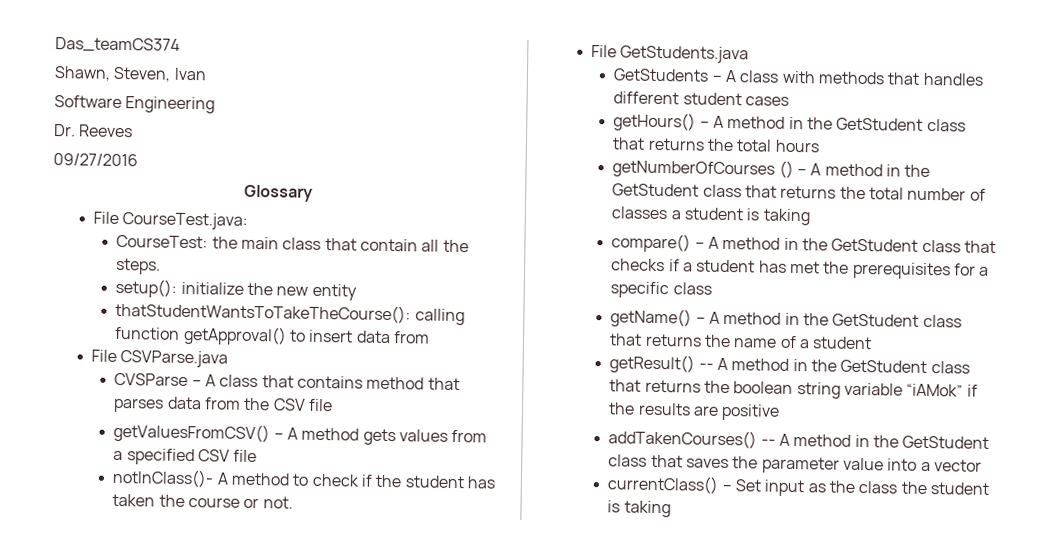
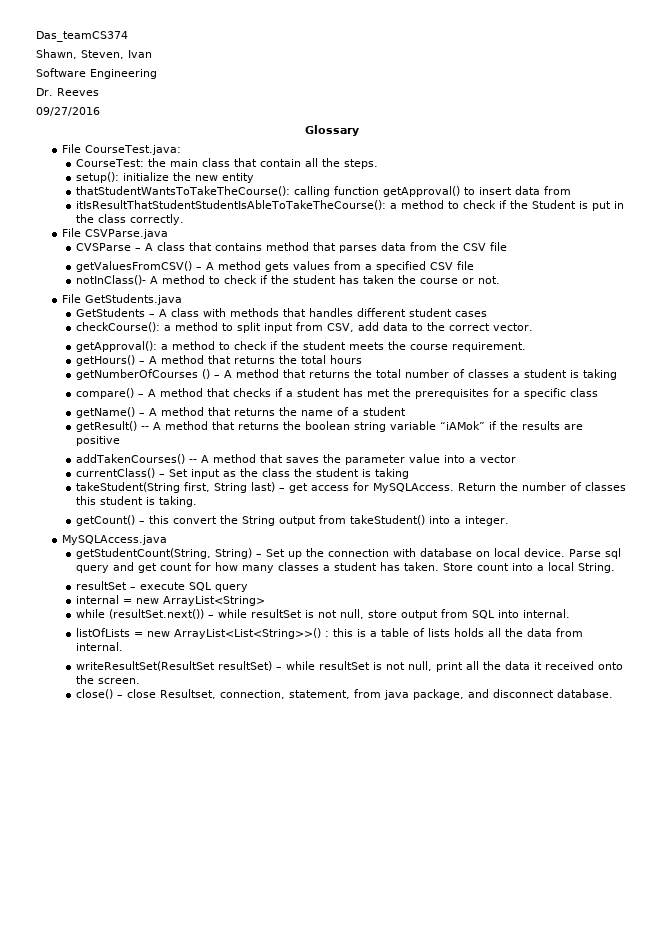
(431, 337) none -> [76,200,624,211] [76,214,185,225] // itIsResultThatStudentStudentIsAbleToTakeTheCourse(): a method to check if the Student is put in the class correctly.
(790, 101) none -> [76,322,534,333] [76,341,527,352] // checkCourse(): a method to split input from CSV, add data to the correct vector. // getApproval(): a method to check if the student meets the course requirement.
[788,116,966,132] in the GetStudent class -> (205, 359) none
[886,164,931,178] [612,183,742,198] in the GetStudent class -> (280, 373) none
[783,237,961,253] in the GetStudent class -> (204, 392) none
[784,312,962,328] in the GetStudent class -> (205, 411) none
[792,358,970,374] in the GetStudent class -> (209, 425) none
[854,434,990,449] [608,454,648,467] in the GetStudent class -> (257, 458) none
(671, 509) none -> [76,482,627,493] [76,496,198,507] [76,515,510,526] [62,535,168,545] [76,548,622,559] [76,562,616,573] [76,581,249,592] [76,595,266,606] [76,609,571,620] [76,628,584,639] [76,642,124,651] [76,661,624,672] [76,675,141,684] [76,689,614,700] // takeStudent(String first, String last) – get access for MySQLAccess. Return the number of classes this student is taking. // getCount() – this convert the String output from takeStudent() into a integer. // MySQLAccess.java // getStudentCount(String, String) – Set up the connection with database on local device. Parse sql query and get count for how many classes a student has taken. Store count into a local String. // resultSet – execute SQL query // internal = new ArrayList<String> // while (resultSet.next()) – while resultSet is not null, store output from SQL into internal. // listOfLists = new ArrayList<List<String>>() : this is a table of lists holds all the data from internal. // writeResultSet(ResultSet resultSet) – while resultSet is not null, print all the data it received onto the screen. // close() – close Resultset, connection, statement, from java package, and disconnect database.

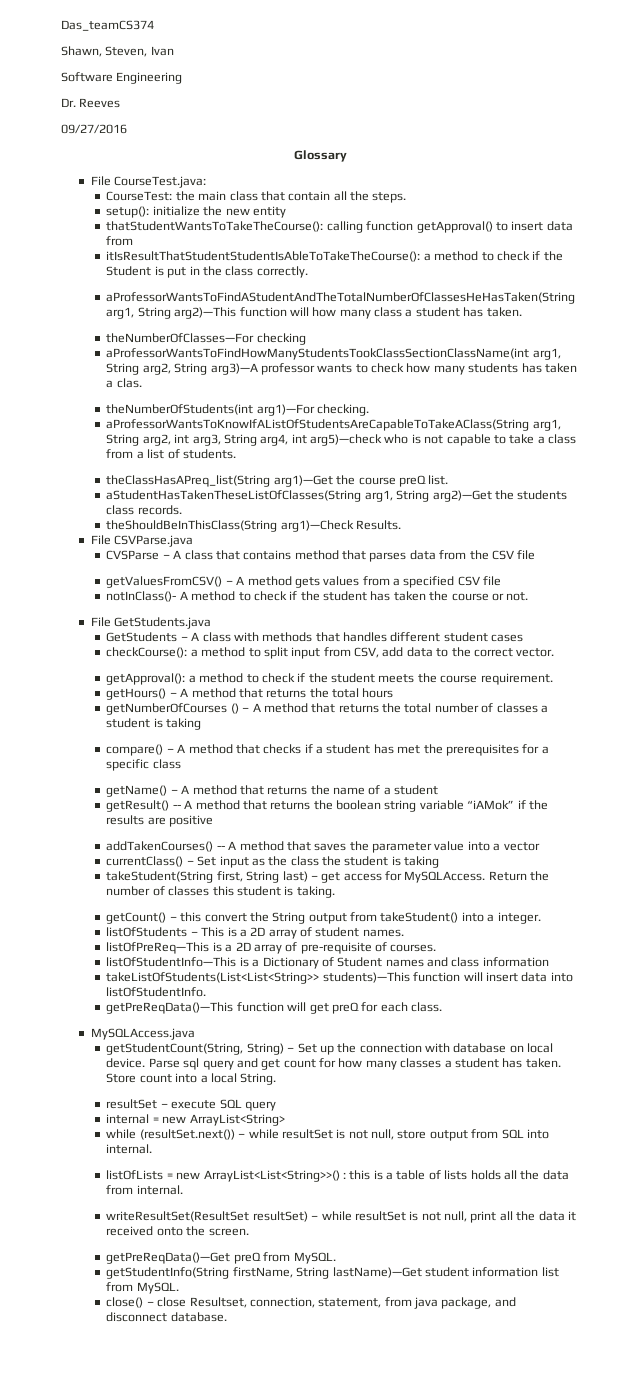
(185, 219) none -> [106,292,576,304] [106,307,522,319] [106,333,306,345] [106,348,561,360] [106,363,577,375] [106,378,142,388] [106,404,370,416] [106,419,561,431] [106,434,577,446] [106,449,236,459] [106,475,449,487] [106,490,568,502] [106,505,182,515] [106,520,402,532] // aProfessorWantsToFindAStudentAndTheTotalNumberOfClassesHeHasTaken(String arg1, String arg2)—This function will how many class a student has taken. // theNumberOfClasses—For checking // aProfessorWantsToFindHowManyStudentsTookClassSectionClassName(int arg1, String arg2, String arg3)—A professor wants to check how many students has taken a clas. // theNumberOfStudents(int arg1)—For checking. // aProfessorWantsToKnowIfAListOfStudentsAreCapableToTakeAClass(String arg1, String arg2, int arg3, String arg4, int arg5)—check who is not capable to take a class from a list of students. // theClassHasAPreq_list(String arg1)—Get the course preQ list. // aStudentHasTakenTheseListOfClasses(String arg1, String arg2)—Get the students class records. // theShouldBeInThisClass(String arg1)—Check Results.
(510, 521) none -> [106,927,404,939] [106,942,437,954] [106,957,549,969] [106,972,573,984] [106,987,207,997] [106,1002,443,1014] // listOfStudents – This is a 2D array of student names. // listOfPreReq—This is a 2D array of pre-requisite of courses. // listOfStudentInfo—This is a Dictionary of Student names and class information // takeListOfStudents(List<List<String>> students)—This function will insert data into listOfStudentInfo. // getPreReqData()—This function will get preQ for each class.
(141, 681) none -> [106,1252,336,1264] [106,1267,559,1279] [106,1282,179,1294] // getPreReqData()—Get preQ from MySQL. // getStudentInfo(String firstName, String lastName)—Get student information list from MySQL.

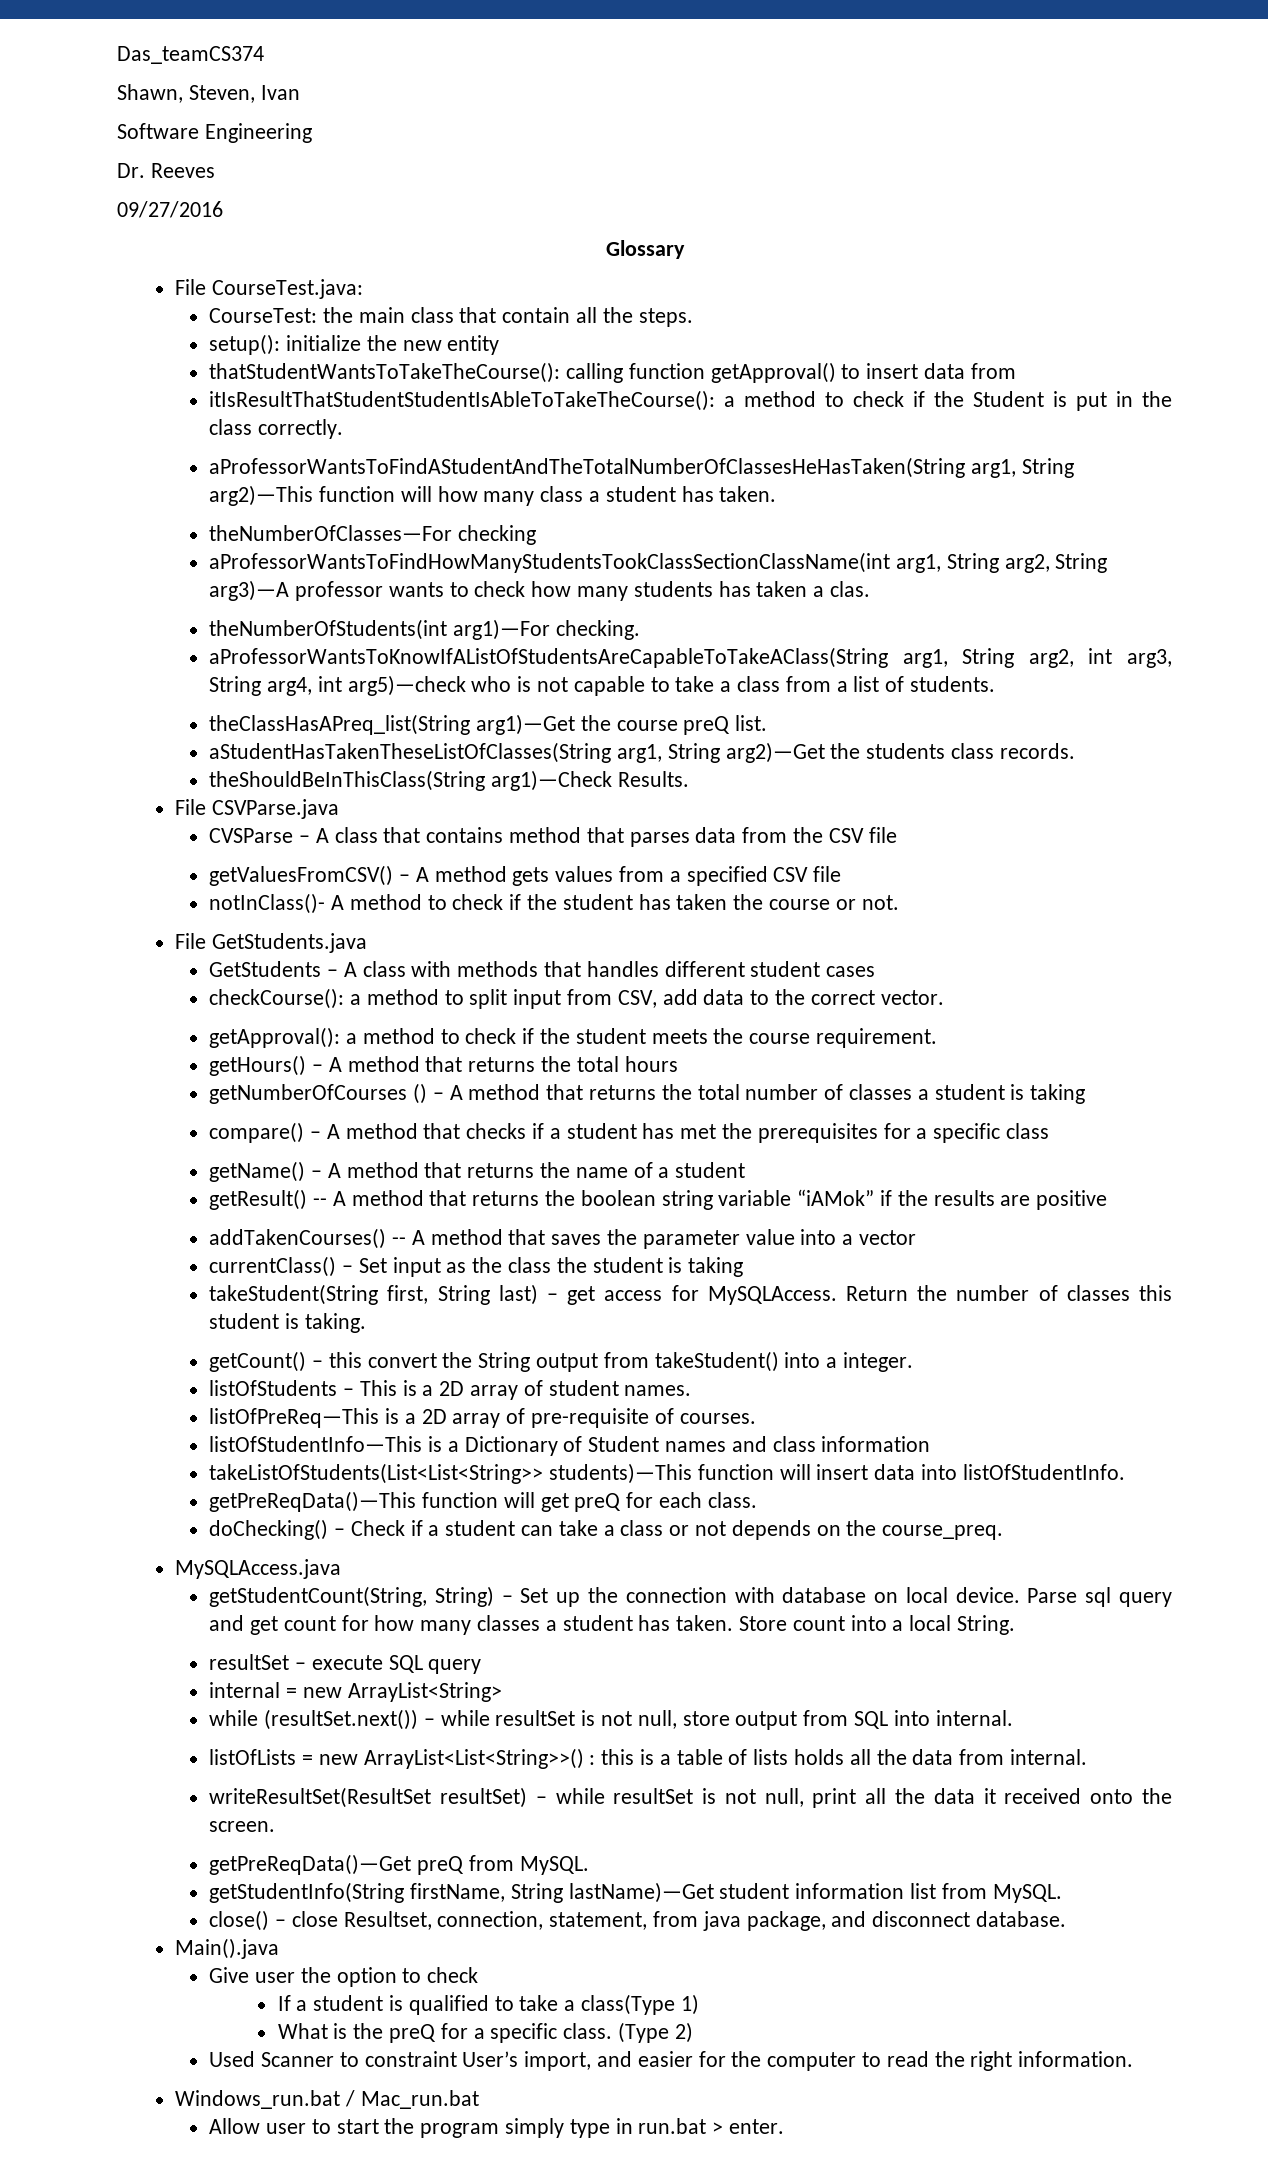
(443, 1007) none -> [209,1519,1004,1540] // doChecking() – Check if a student can take a class or not depends on the course_preq.
(227, 1317) none -> [174,1938,279,1959] [209,1967,479,1987] [277,1994,699,2015] [277,2022,693,2043] [209,2051,1134,2071] [174,2090,479,2109] [209,2118,784,2138] // Main().java // Give user the option to check // If a student is qualified to take a class(Type 1) // What is the preQ for a specific class. (Type 2) // Used Scanner to constraint User’s import, and easier for the computer to read the right information. // Windows_run.bat / Mac_run.bat // Allow user to start the program simply type in run.bat > enter.

